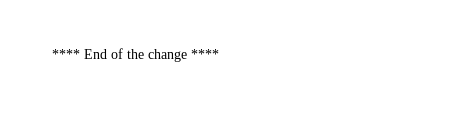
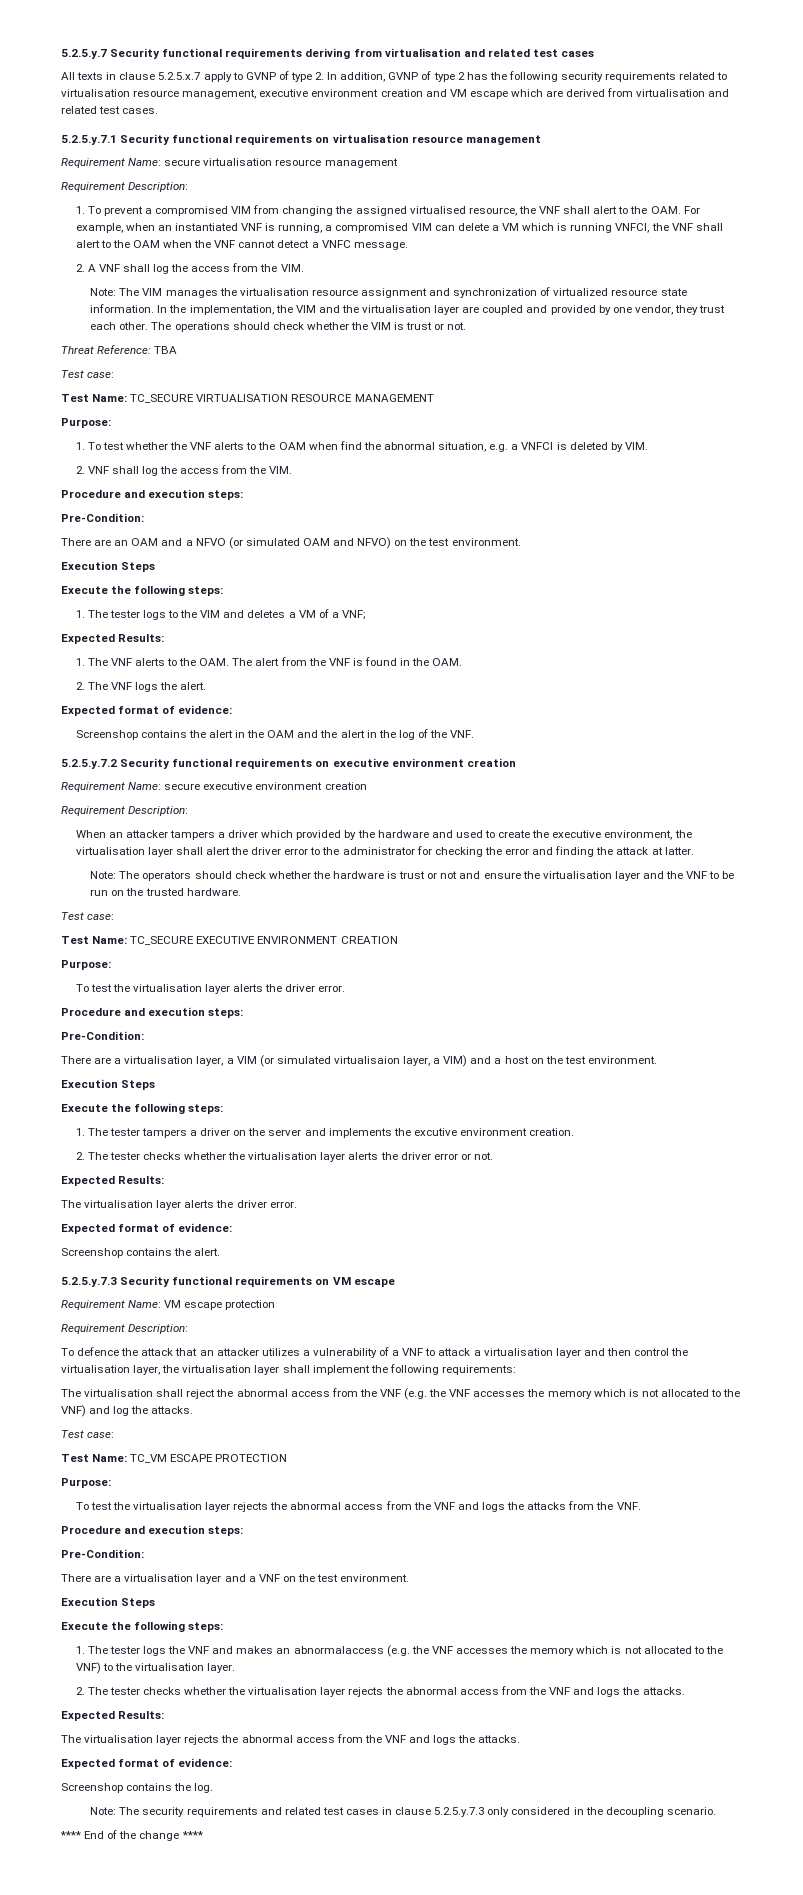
(52, 54) none -> [61,48,595,59] [61,71,728,82] [61,88,730,99] [61,106,159,114] [61,134,541,145] [61,158,398,168] [61,182,189,192] [75,205,700,216] [75,223,723,233] [75,240,408,250] [75,263,304,274] [90,287,687,298] [90,304,726,315] [90,322,467,332] [61,345,178,354] [61,370,115,378] [61,394,434,403] [61,418,111,428] [75,441,648,452] [75,465,293,476] [61,489,244,500] [61,513,144,522] [61,537,521,549] [61,561,156,572] [61,585,224,596] [75,609,366,620] [61,634,165,644] [75,657,463,666] [75,682,207,692] [61,705,233,716] [75,729,475,740] [61,758,516,769] [61,782,367,792] [61,806,189,816] [75,830,692,840] [75,846,694,857] [90,871,735,881] [90,888,241,896] [61,912,115,920] [61,936,398,945] [61,960,111,970] [75,984,346,994] [61,1007,244,1018] [61,1031,144,1040] [61,1055,657,1067] [61,1079,156,1090] [61,1103,224,1114] [75,1128,575,1138] [75,1152,493,1162] [61,1176,165,1186] [61,1200,297,1210] [61,1223,233,1234] [61,1248,221,1258] [61,1276,395,1287] [61,1300,276,1310] [61,1324,189,1334] [61,1347,689,1358] [61,1364,516,1375] [61,1388,741,1400] [61,1405,194,1417] [61,1430,115,1438] [61,1454,288,1463] [61,1478,111,1488] [75,1501,641,1512] [61,1525,244,1536] [61,1549,144,1558] [61,1574,410,1584] [61,1597,156,1608] [61,1621,224,1632] [75,1645,723,1657] [75,1662,236,1674] [75,1686,685,1697] [61,1711,165,1721] [61,1734,521,1745] [61,1758,233,1769] [61,1783,214,1793] [90,1807,716,1817] 5.2.5.y.7 Security functional requirements deriving from virtualisation and related test cases // All texts in clause 5.2.5.x.7 apply to GVNP of type 2. In addition, GVNP of type 2 has the following security requirements related to virtualisation resource management, executive environment creation and VM escape which are derived from virtualisation and related test cases. // 5.2.5.y.7.1 Security functional requirements on virtualisation resource management // Requirement Name: secure virtualisation resource management // Requirement Description: // 1. To prevent a compromised VIM from changing the assigned virtualised resource, the VNF shall alert to the OAM. For example, when an instantiated VNF is running, a compromised VIM can delete a VM which is running VNFCI, the VNF shall alert to the OAM when the VNF cannot detect a VNFC message. // 2. A VNF shall log the access from the VIM. // Note: The VIM manages the virtualisation resource assignment and synchronization of virtualized resource state information. In the implementation, the VIM and the virtualisation layer are coupled and provided by one vendor, they trust each other. The operations should check whether the VIM is trust or not. // Threat Reference: TBA // Test case: // Test Name: TC_SECURE VIRTUALISATION RESOURCE MANAGEMENT // Purpose: // 1. To test whether the VNF alerts to the OAM when find the abnormal situation, e.g. a VNFCI is deleted by VIM. // 2. VNF shall log the access from the VIM. // Procedure and execution steps: // Pre-Condition: // There are an OAM and a NFVO (or simulated OAM and NFVO) on the test environment. // Execution Steps // Execute the following steps: // 1. The tester logs to the VIM and deletes a VM of a VNF; // Expected Results: // 1. The VNF alerts to the OAM. The alert from the VNF is found in the OAM. // 2. The VNF logs the alert. // Expected format of evidence: // Screenshop contains the alert in the OAM and the alert in the log of the VNF. // 5.2.5.y.7.2 Security functional requirements on executive environment creation // Requirement Name: secure executive environment creation // Requirement Description: // When an attacker tampers a driver which provided by the hardware and used to create the executive environment, the virtualisation layer shall alert the driver error to the administrator for checking the error and finding the attack at latter. // Note: The operators should check whether the hardware is trust or not and ensure the virtualisation layer and the VNF to be run on the trusted hardware. // Test case: // Test Name: TC_SECURE EXECUTIVE ENVIRONMENT CREATION // Purpose: // To test the virtualisation layer alerts the driver error. // Procedure and execution steps: // Pre-Condition: // There are a virtualisation layer, a VIM (or simulated virtualisaion layer, a VIM) and a host on the test environment. // Execution Steps // Execute the following steps: // 1. The tester tampers a driver on the server and implements the excutive environment creation. // 2. The tester checks whether the virtualisation layer alerts the driver error or not. // Expected Results: // The virtualisation layer alerts the driver error. // Expected format of evidence: // Screenshop contains the alert. // 5.2.5.y.7.3 Security functional requirements on VM escape // Requirement Name: VM escape protection // Requirement Description: // To defence the attack that an attacker utilizes a vulnerability of a VNF to attack a virtualisation layer and then control the virtualisation layer, the virtualisation layer shall implement the following requirements: // The virtualisation shall reject the abnormal access from the VNF (e.g. the VNF accesses the memory which is not allocated to the VNF) and log the attacks. // Test case: // Test Name: TC_VM ESCAPE PROTECTION // Purpose: // To test the virtualisation layer rejects the abnormal access from the VNF and logs the attacks from the VNF. // Procedure and execution steps: // Pre-Condition: // There are a virtualisation layer and a VNF on the test environment. // Execution Steps // Execute the following steps: // 1. The tester logs the VNF and makes an abnormalaccess (e.g. the VNF accesses the memory which is not allocated to the VNF) to the virtualisation layer. // 2. The tester checks whether the virtualisation layer rejects the abnormal access from the VNF and logs the attacks. // Expected Results: // The virtualisation layer rejects the abnormal access from the VNF and logs the attacks. // Expected format of evidence: // Screenshop contains the log. // Note: The security requirements and related test cases in clause 5.2.5.y.7.3 only considered in the decoupling scenario. //

